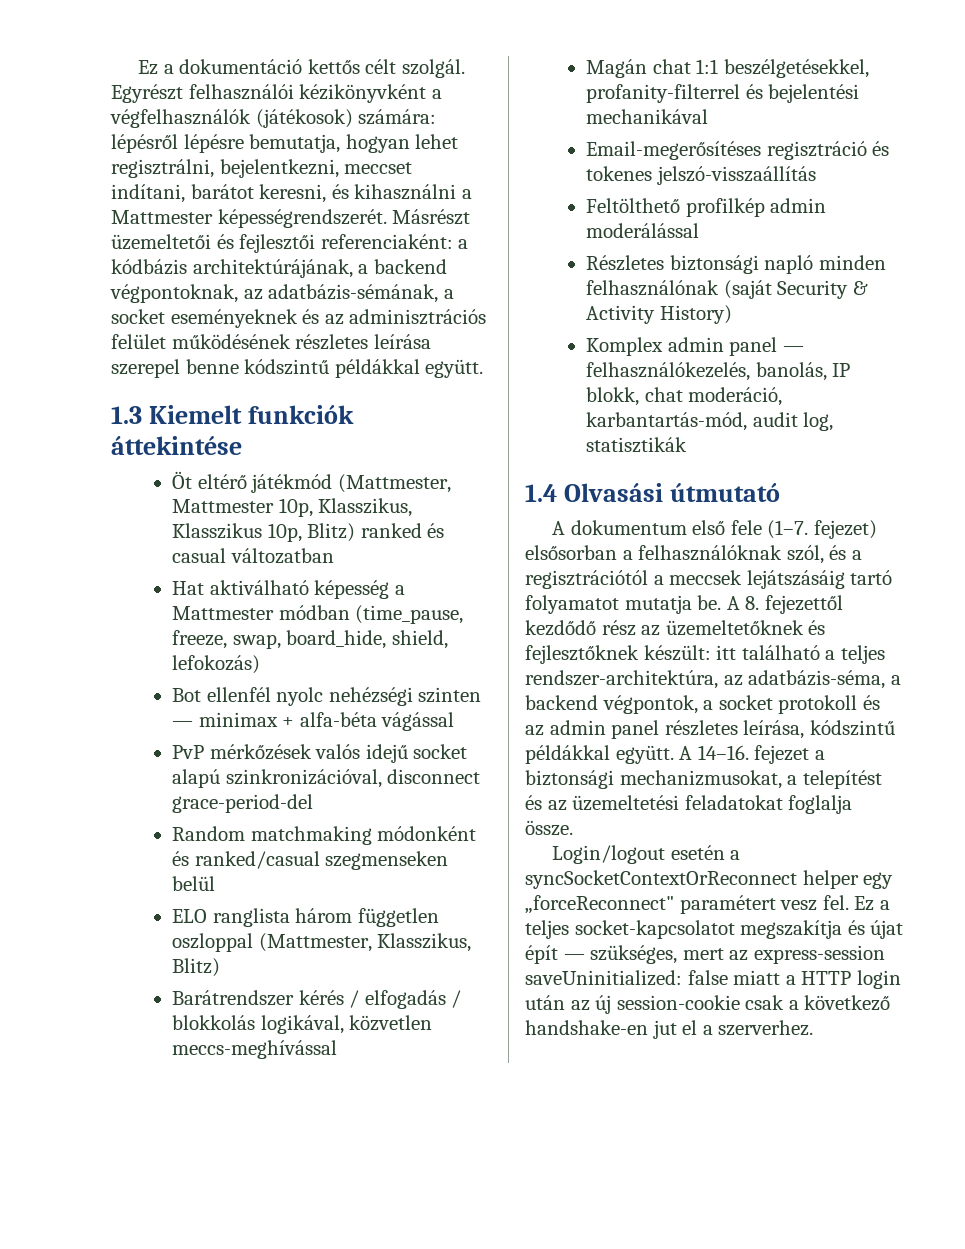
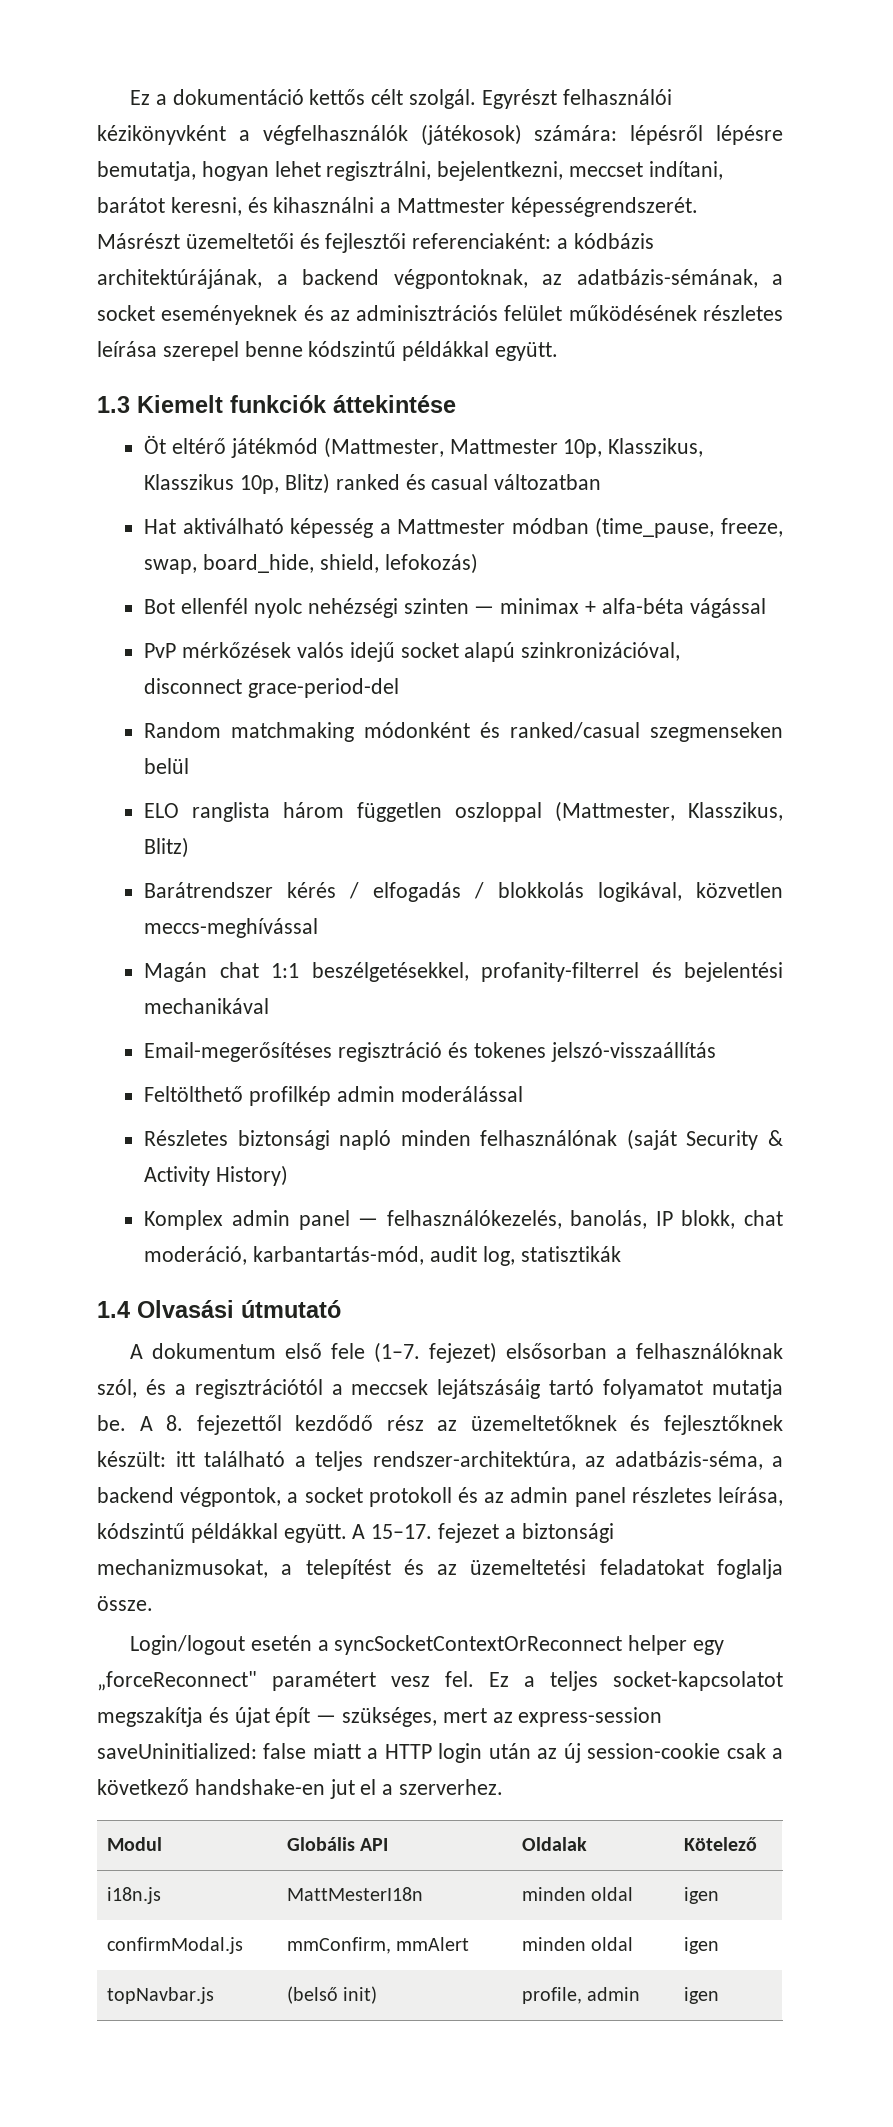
[697,745,749,760] 14–16. -> [371,1524,433,1539] 15–17.
(814, 1028) none -> [107,1837,163,1851] [287,1837,389,1851] [522,1837,588,1851] [684,1837,758,1851] [107,1887,162,1904] [287,1887,424,1901] [522,1887,634,1901] [684,1887,720,1904] [107,1937,244,1954] [287,1937,470,1954] [522,1937,634,1951] [684,1937,720,1954] [107,1987,215,2004] [287,1986,378,2004] [522,1987,641,2004] [684,1987,720,2004] // Modul | Globális API | Oldalak | Kötelező // i18n.js | MattMesterI18n | minden oldal | igen // confirmModal.js | mmConfirm, mmAlert | minden oldal | igen // topNavbar.js | (belső init) | profile, admin | igen

